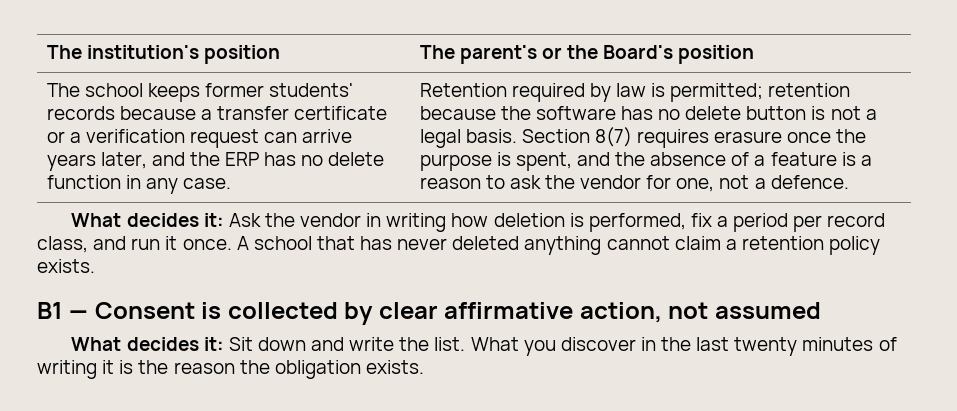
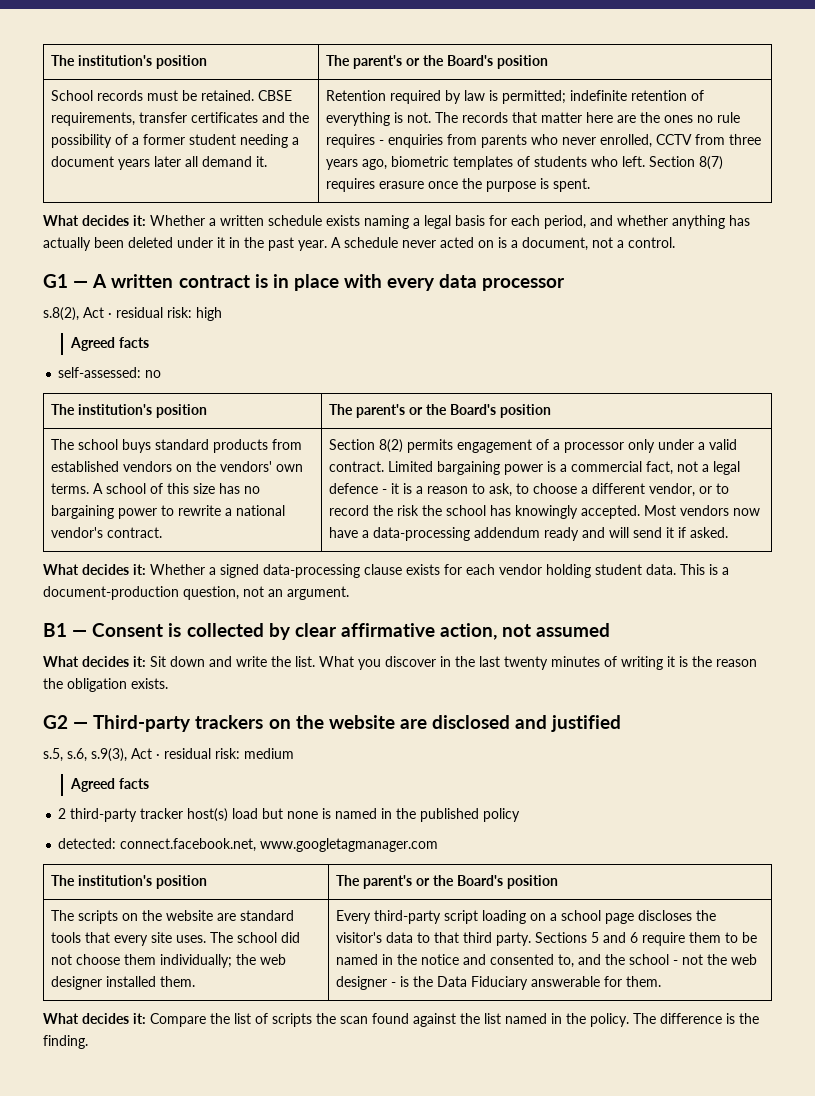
[46,45,280,64] [419,45,755,64] [46,83,354,102] [46,106,388,120] [46,129,353,148] [46,152,385,171] [46,175,231,194] [419,83,851,102] [419,106,877,120] [419,127,867,148] [419,152,872,171] [419,175,849,192] [71,213,886,232] [37,236,881,255] [37,259,95,273] The institution's position | The parent's or the Board's position // The school keeps former students' records because a transfer certificate or a verification request can arrive years later, and the ERP has no delete function in any case. | Retention required by law is permitted; retention because the software has no delete button is not a legal basis. Section 8(7) requires erasure once the purpose is spent, and the absence of a feature is a reason to ask the vendor for one, not a defence. // What decides it: Ask the vendor in writing how deletion is performed, fix a period per record class, and run it once. A school that has never deleted anything cannot claim a retention policy exists. -> [51,55,208,69] [326,55,549,69] [51,90,293,101] [51,112,310,126] [51,134,300,148] [51,156,268,170] [326,90,705,104] [326,112,741,126] [326,134,762,148] [326,156,724,170] [326,178,591,192] [43,215,750,229] [43,237,675,251] [43,274,566,291] [43,307,222,321] [69,337,149,351] [58,367,162,378] [51,404,208,418] [329,404,552,418] [51,439,303,453] [51,461,304,472] [51,483,261,494] [51,505,286,519] [51,527,163,538] [329,439,738,453] [329,461,741,475] [329,483,730,497] [329,505,761,519] [329,527,729,541] [43,564,729,578] [43,586,349,600] The institution's position | The parent's or the Board's position // School records must be retained. CBSE requirements, transfer certificates and the possibility of a former student needing a document years later all demand it. | Retention required by law is permitted; indefinite retention of everything is not. The records that matter here are the ones no rule requires - enquiries from parents who never enrolled, CCTV from three years ago, biometric templates of students who left. Section 8(7) requires erasure once the purpose is spent. // What decides it: Whether a written schedule exists naming a legal basis for each period, and whether anything has actually been deleted under it in the past year. A schedule never acted on is a document, not a control. // G1 — A written contract is in place with every data processor // s.8(2), Act · residual risk: high // Agreed facts // self-assessed: no // The institution's position | The parent's or the Board's position // The school buys standard products from established vendors on the vendors' own terms. A school of this size has no bargaining power to rewrite a national vendor's contract. | Section 8(2) permits engagement of a processor only under a valid contract. Limited bargaining power is a commercial fact, not a legal defence - it is a reason to ask, to choose a different vendor, or to record the risk the school has knowingly accepted. Most vendors now have a data-processing addendum ready and will send it if asked. // What decides it: Whether a signed data-processing clause exists for each vendor holding student data. This is a document-production question, not an argument.
(424, 367) none -> [43,715,622,732] [43,748,294,762] [69,778,149,792] [58,808,521,822] [58,838,439,852] [51,875,208,889] [336,875,559,889] [51,910,295,924] [51,932,301,946] [51,954,287,968] [51,976,196,990] [336,910,717,924] [336,932,758,946] [336,954,758,968] [336,976,662,990] [43,1013,759,1027] [43,1035,88,1049] // G2 — Third-party trackers on the website are disclosed and justified // s.5, s.6, s.9(3), Act · residual risk: medium // Agreed facts // 2 third-party tracker host(s) load but none is named in the published policy // detected: connect.facebook.net, www.googletagmanager.com // The institution's position | The parent's or the Board's position // The scripts on the website are standard tools that every site uses. The school did not choose them individually; the web designer installed them. | Every third-party script loading on a school page discloses the visitor's data to that third party. Sections 5 and 6 require them to be named in the notice and consented to, and the school - not the web designer - is the Data Fiduciary answerable for them. // What decides it: Compare the list of scripts the scan found against the list named in the policy. The difference is the finding.

